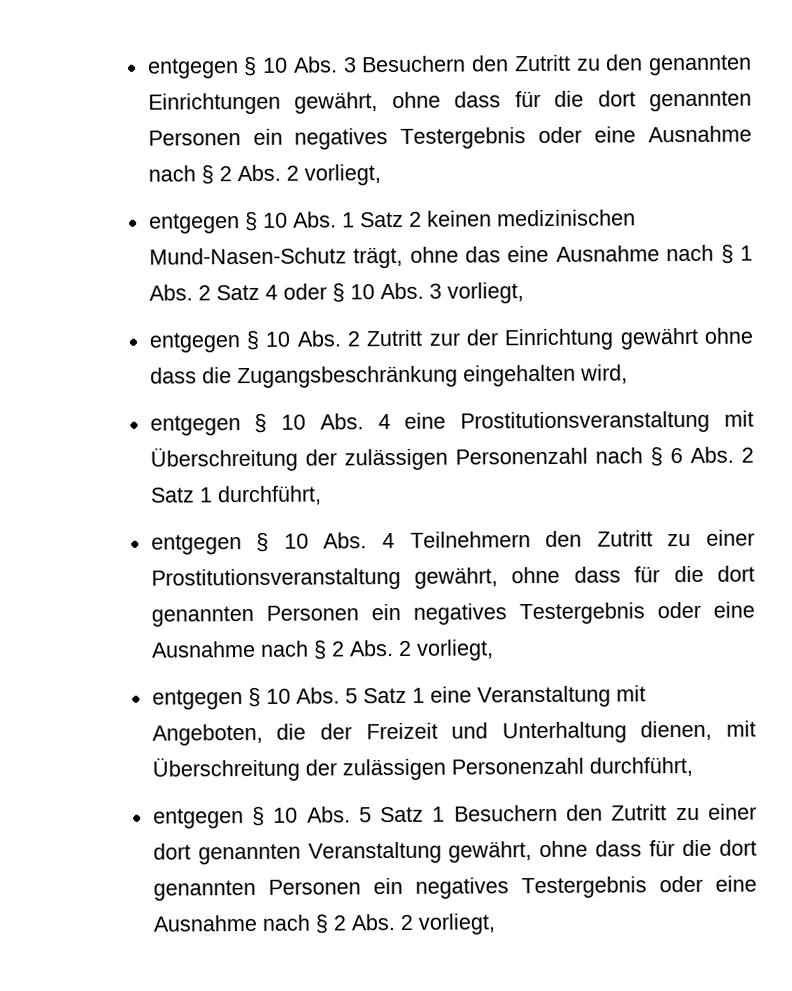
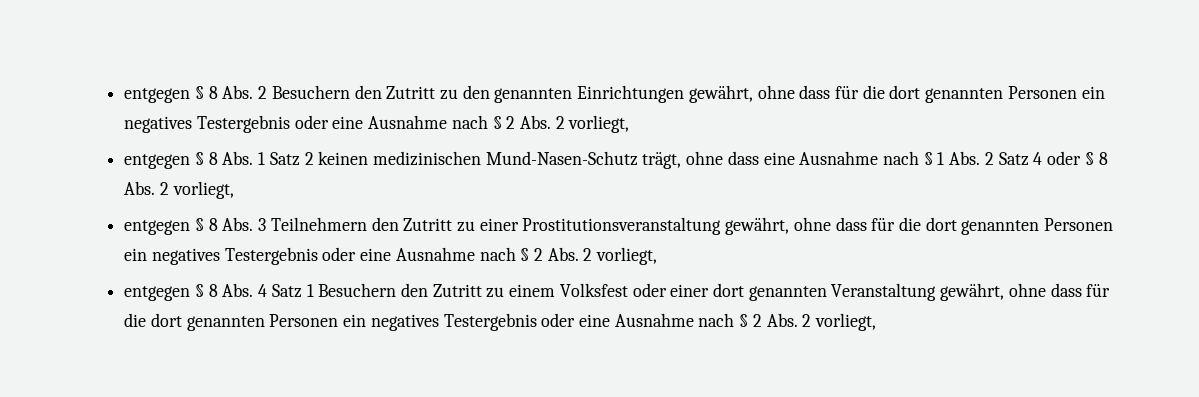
[147,56,357,79] entgegen § 10 Abs. 3 -> [124,85,268,103] entgegen § 8 Abs. 2
[262,212,288,228] 10 -> [208,152,218,165] 8
[464,246,501,263] das -> [727,151,759,165] dass
[349,282,524,304] [148,327,754,353] [149,364,628,389] [149,410,754,436] [149,446,755,472] [149,485,322,506] [150,532,396,555] 10 Abs. 3 vorliegt, // entgegen § 10 Abs. 2 Zutritt zur der Einrichtung gewährt ohne dass die Zugangsbeschränkung eingehalten wird, // entgegen § 10 Abs. 4 eine Prostitutionsveranstaltung mit Überschreitung der zulässigen Personenzahl nach § 6 Abs. 2 Satz 1 durchführt, // entgegen § 10 Abs. 4 -> [1098,152,1108,165] [124,181,234,199] [124,217,267,235] 8 Abs. 2 vorliegt, // entgegen § 8 Abs. 3
[265,685,646,708] [151,720,756,746] [151,756,693,782] [152,806,372,829] 10 Abs. 5 Satz 1 eine Veranstaltung mit Angeboten, die der Freizeit und Unterhaltung dienen, mit Überschreitung der zulässigen Personenzahl durchführt, // entgegen § 10 Abs. 5 -> [208,283,268,297] 8 Abs. 4
(700, 814) none -> [509,283,667,297] einem Volksfest oder

